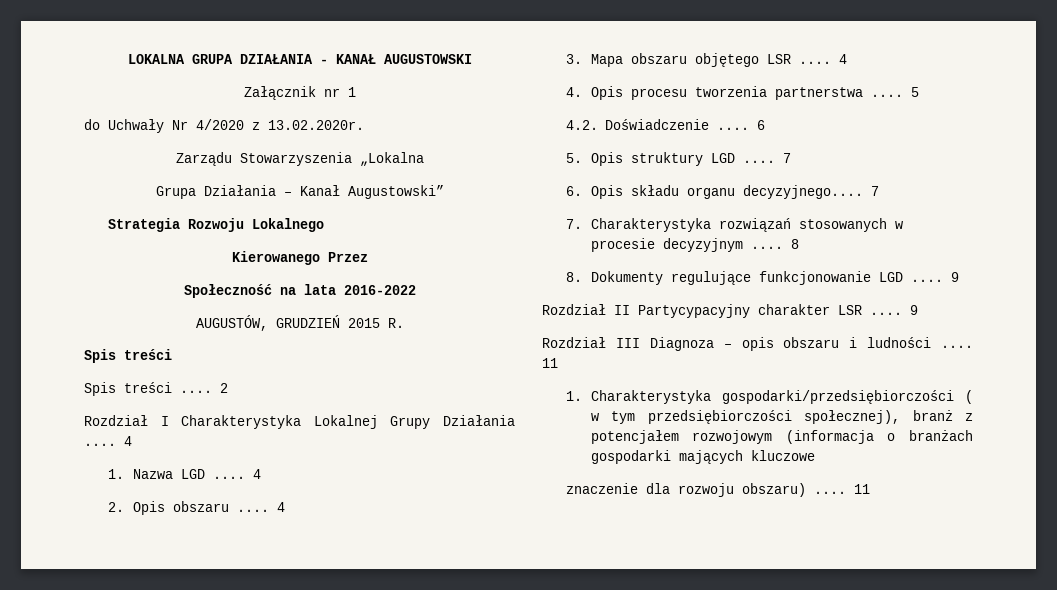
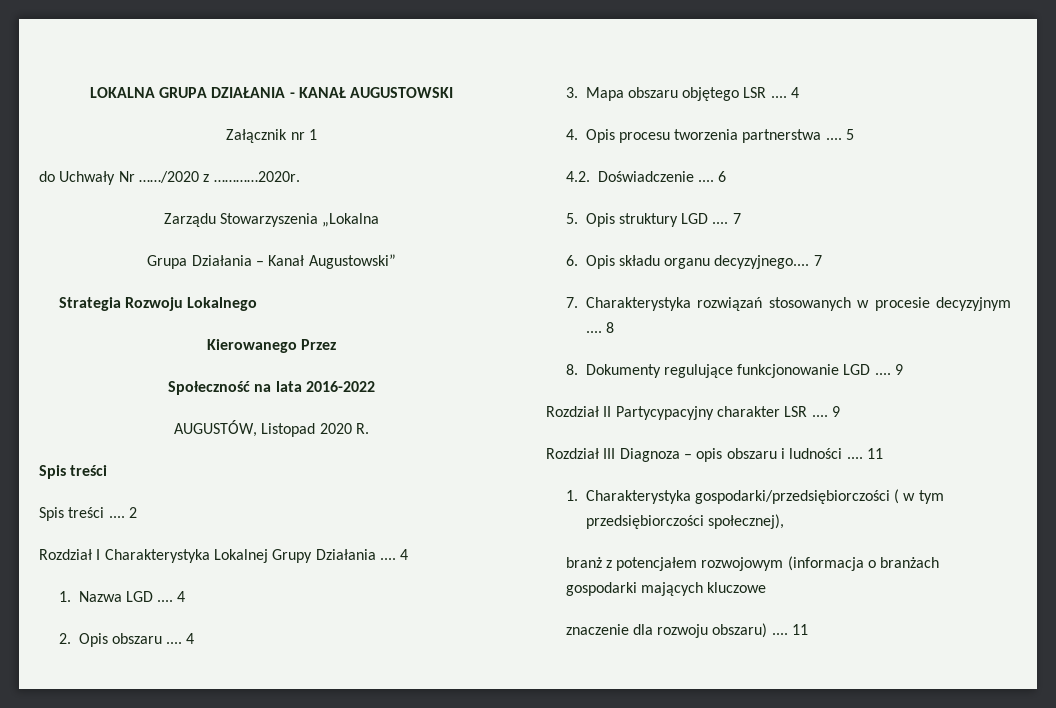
[196,119,364,130] 4/2020 z 13.02.2020r. -> [138,171,300,183] ……/2020 z …………2020r.
[275,315,380,328] GRUDZIEŃ 2015 -> [261,423,352,437] Listopad 2020
(901, 417) none -> (784, 521) //

